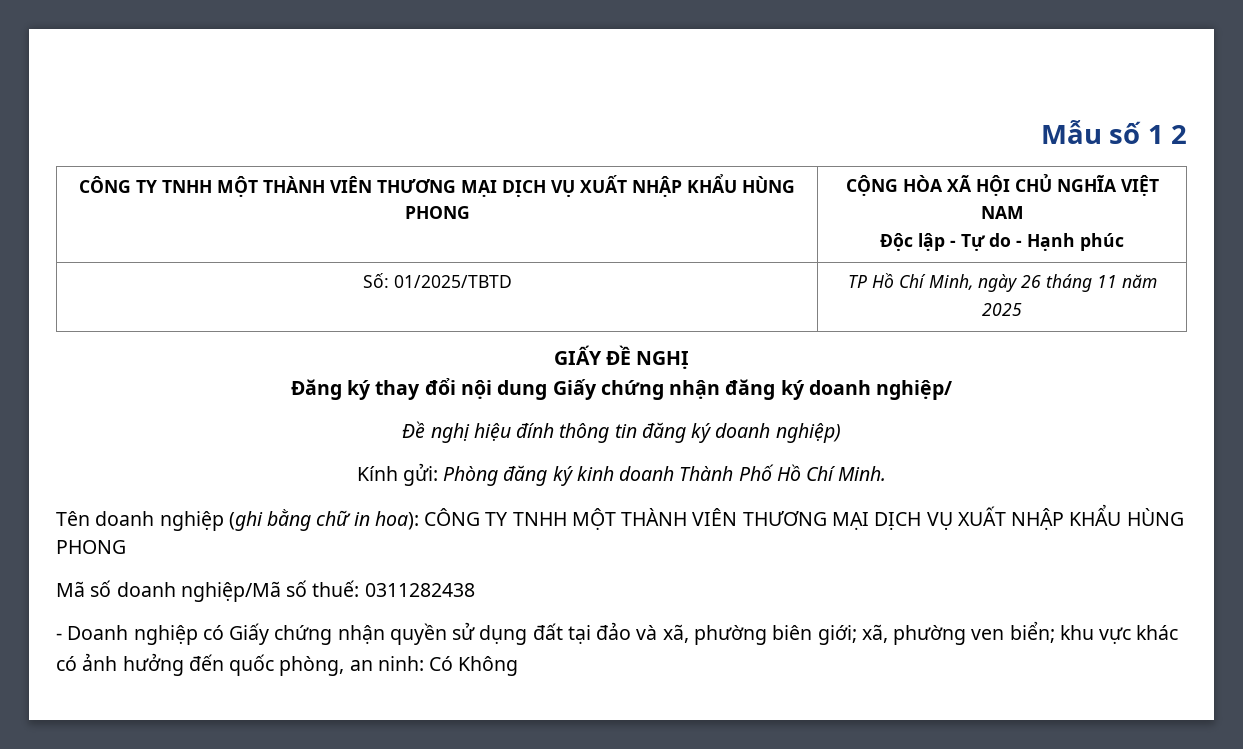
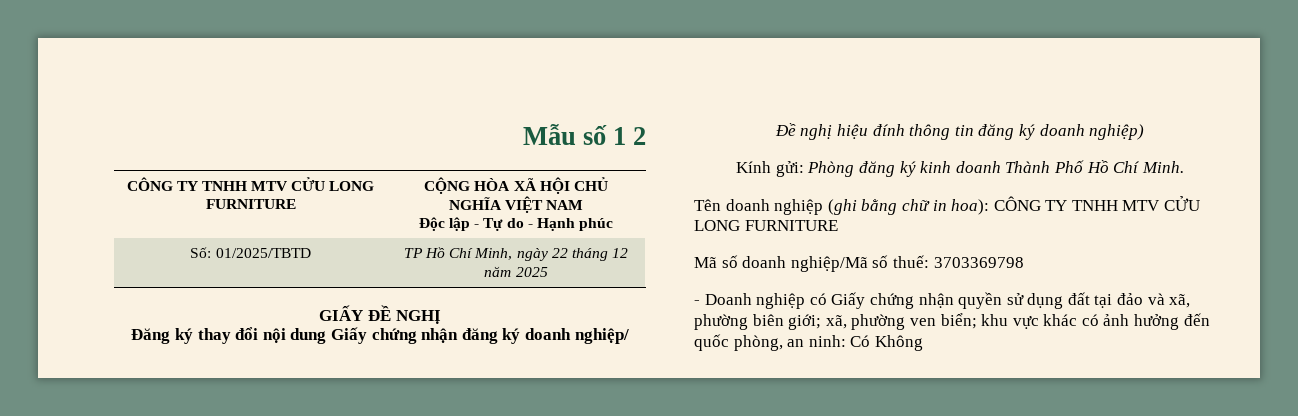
[217,174,795,197] [404,206,470,219] MỘT THÀNH VIÊN THƯƠNG MẠI DỊCH VỤ XUẤT NHẬP KHẨU HÙNG PHONG -> [251,177,375,191] [205,199,296,209] MTV CỬU LONG FURNITURE
[1020,274,1117,292] 26 tháng 11 -> [551,248,629,261] 22 tháng 12
[571,504,1184,530] [56,540,126,554] MỘT THÀNH VIÊN THƯƠNG MẠI DỊCH VỤ XUẤT NHẬP KHẨU HÙNG PHONG -> [1122,196,1201,211] [694,220,838,231] MTV CỬU LONG FURNITURE
[364,583,475,597] 0311282438 -> [933,257,1024,268] 3703369798

